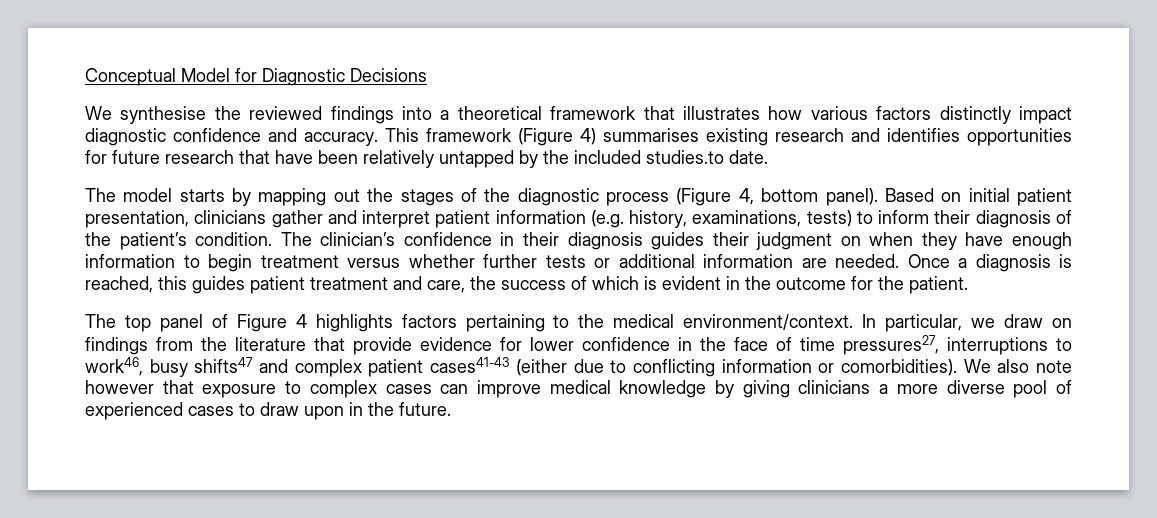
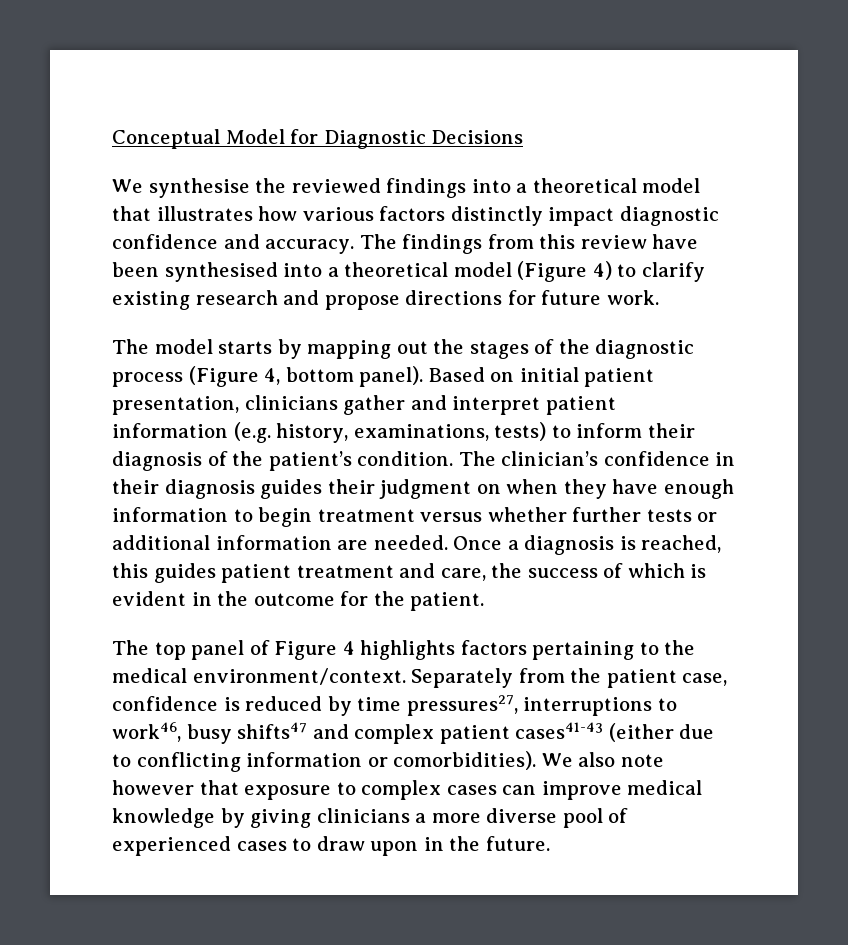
[550,106,637,120] framework -> [642,178,701,193] model
[385,128,1072,146] [85,150,768,168] This framework (Figure 4) summarises existing research and identifies opportunities for future research that have been relatively untapped by the included studies.to date. -> [359,234,699,254] [112,261,705,282] [112,290,659,310] The findings from this review have been synthesised into a theoretical model (Figure 4) to clarify existing research and propose directions for future work.
[862,314,1073,332] [85,337,792,355] In particular, we draw on findings from the literature that provide evidence for lower confidence in the face of -> [411,668,728,688] [112,696,352,716] Separately from the patient case, confidence is reduced by

